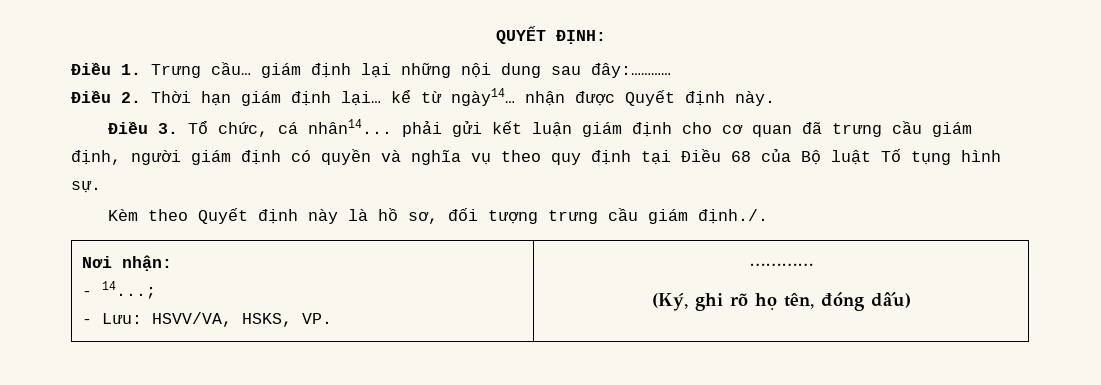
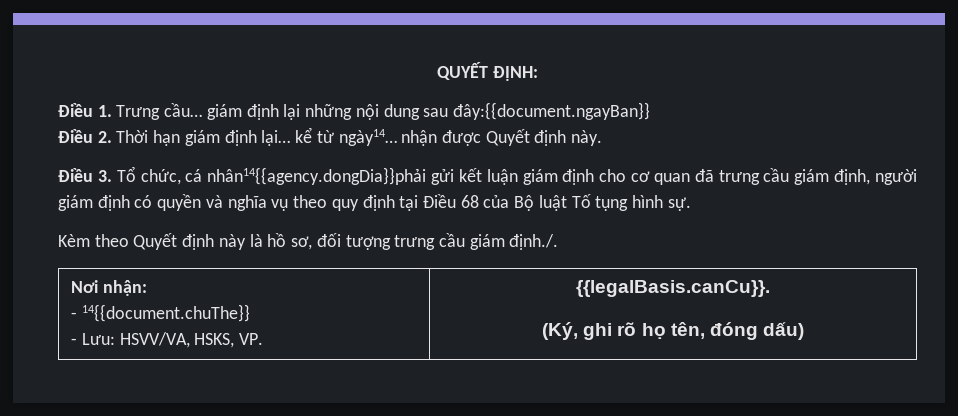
[591,63,671,78] đây:………… -> [452,102,650,120] đây:{{document.ngayBan}}
[307,119,442,137] nhân14... phải -> [207,167,427,185] nhân14{{agency.dongDia}}phải
[101,281,156,299] 14...; -> [81,304,250,322] 14{{document.chuThe}}
[749,263,813,266] ………… -> [576,280,770,297] {{legalBasis.canCu}}.

